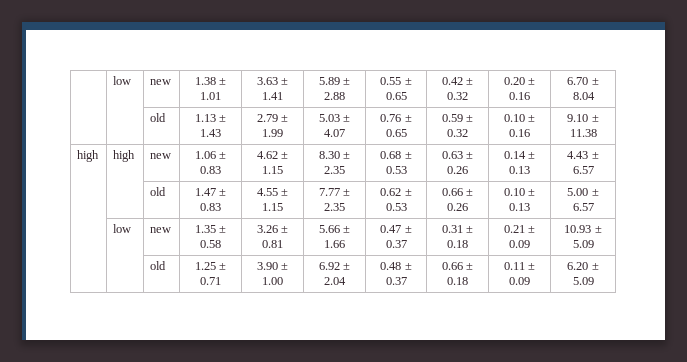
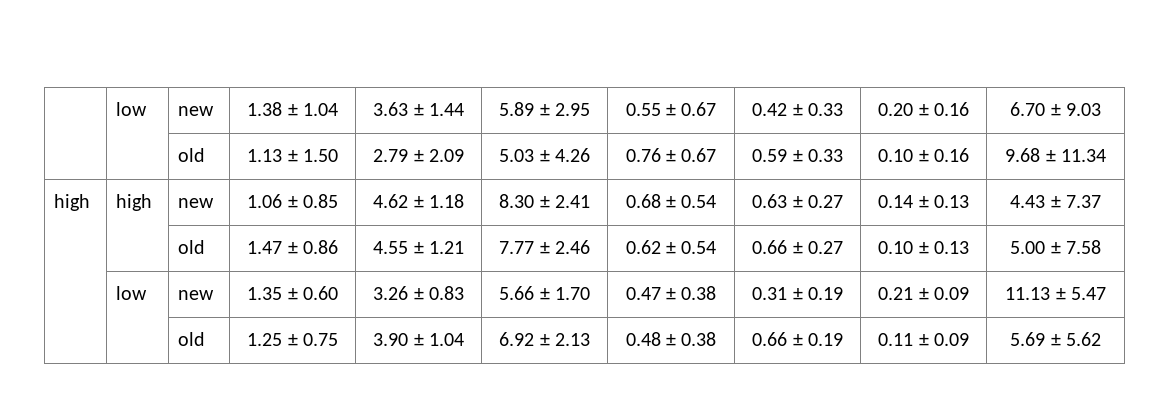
[200,92,221,100] 1.01 -> [302,103,338,116] 1.04
[262,92,283,100] 1.41 -> [428,103,464,116] 1.44
[324,92,345,100] 2.88 -> [554,103,590,116] 2.95
[385,92,407,100] 0.65 -> [681,102,717,116] 0.67
[447,92,468,100] 0.32 -> [807,103,843,116] 0.33
[572,92,595,100] 8.04 -> [1065,103,1101,116] 9.03
[200,129,221,137] 1.43 -> [302,149,338,162] 1.50
[262,129,283,137] 1.99 -> [428,149,464,162] 2.09
[324,129,345,137] 4.07 -> [554,148,590,162] 4.26
[385,129,407,137] 0.65 -> [681,148,717,162] 0.67
[447,129,468,137] 0.32 -> [807,149,843,162] 0.33
[567,114,599,122] [569,129,597,137] 9.10 ± 11.38 -> [1005,148,1106,162] 9.68 ± 11.34
[200,166,221,174] 0.83 -> [302,194,338,208] 0.85
[262,166,283,174] 1.15 -> [428,194,464,208] 1.18
[324,166,345,174] 2.35 -> [554,195,590,208] 2.41
[385,166,407,174] 0.53 -> [681,195,717,208] 0.54
[447,166,468,174] 0.26 -> [807,195,843,208] 0.27
[572,166,594,174] 6.57 -> [1065,195,1101,208] 7.37
[200,203,221,211] 0.83 -> [302,240,338,254] 0.86
[262,203,283,211] 1.15 -> [428,241,464,254] 1.21
[324,203,345,211] 2.35 -> [554,240,590,254] 2.46
[385,203,407,211] [441,188,474,196] [447,203,468,211] 0.53 | 0.66 ± 0.26 -> [681,241,717,254] [752,240,843,254] 0.54 | 0.66 ± 0.27
[572,203,594,211] 6.57 -> [1065,240,1101,254] 7.58
[200,240,221,248] 0.58 -> [302,286,338,300] 0.60
[262,240,283,248] 0.81 -> [428,286,464,300] 0.83
[324,240,345,248] 1.66 -> [554,287,590,300] 1.70
[385,240,407,248] 0.37 -> [681,286,717,300] 0.38
[447,240,468,248] 0.18 -> [807,287,843,300] 0.19
[564,225,602,233] [572,240,594,248] 10.93 ± 5.09 -> [1005,287,1106,300] 11.13 ± 5.47
[200,277,221,285] 0.71 -> [302,333,338,346] 0.75
[262,277,283,285] 1.00 -> [428,333,464,346] 1.04
[324,277,346,285] 2.04 -> [554,333,590,346] 2.13
[385,277,407,285] [441,262,474,270] [447,277,468,285] 0.37 | 0.66 ± 0.18 -> [681,332,717,346] [752,332,843,346] 0.38 | 0.66 ± 0.19
[567,262,599,270] [572,277,594,285] 6.20 ± 5.09 -> [1010,332,1101,346] 5.69 ± 5.62

